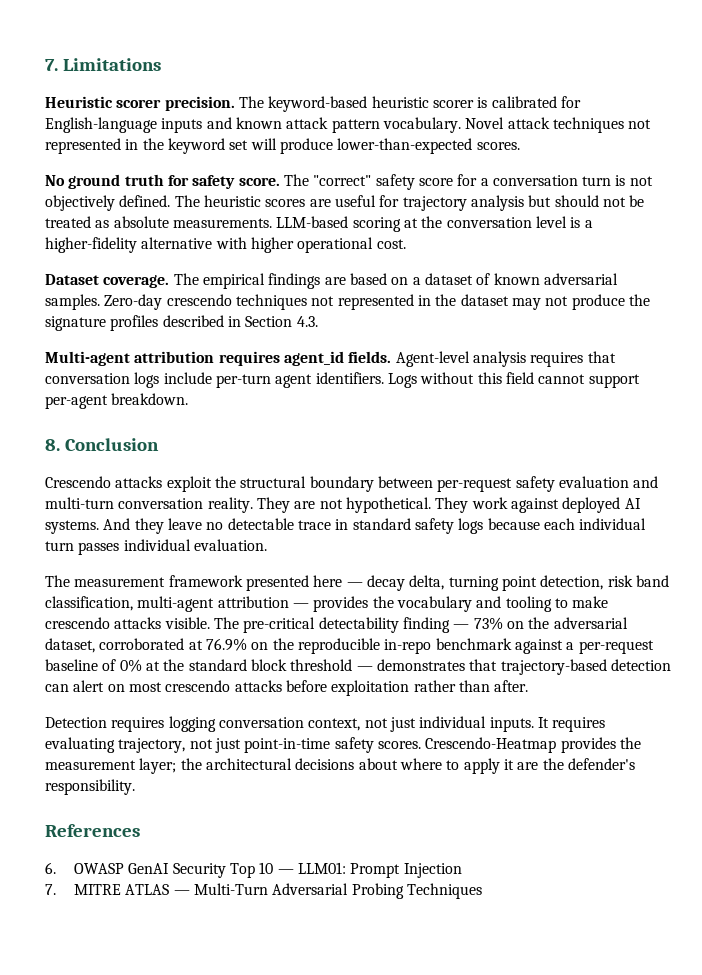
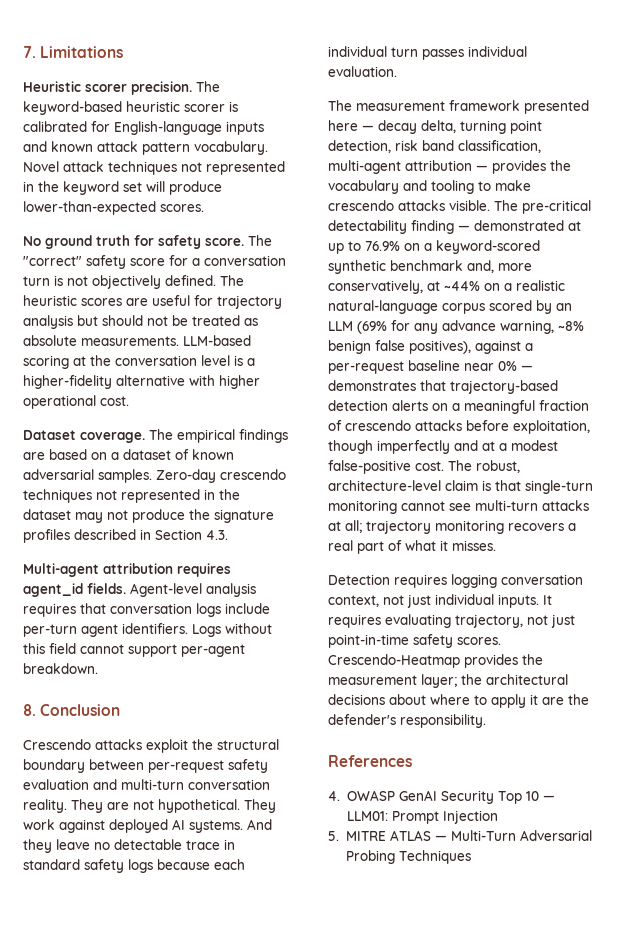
[473,617,628,630] [45,638,654,654] [45,659,353,672] 73% on the adversarial dataset, corroborated at 76.9% on the reproducible in-repo benchmark against a per-request baseline of 0% at the standard block threshold -> [474,220,581,231] [328,240,540,254] [328,260,532,274] [328,280,565,294] [328,300,572,314] [328,320,584,334] [328,340,533,354] [328,360,517,374] demonstrated at up to 76.9% on a keyword-scored synthetic benchmark and, more conservatively, at ~44% on a realistic natural-language corpus scored by an LLM (69% for any advance warning, ~8% benign false positives), against a per-request baseline near 0%
[45,680,529,696] can alert on most crescendo attacks before exploitation rather than after. -> [392,400,589,414] [328,420,590,434] [328,440,558,454] [328,460,520,474] [328,480,593,494] [328,500,589,514] [328,520,576,534] [328,540,496,554] alerts on a meaningful fraction of crescendo attacks before exploitation, though imperfectly and at a modest false-positive cost. The robust, architecture-level claim is that single-turn monitoring cannot see multi-turn attacks at all; trajectory monitoring recovers a real part of what it misses.
[45,862,56,874] 6. -> [328,791,340,801] 4.
[45,884,56,895] 7. -> [328,831,339,841] 5.

